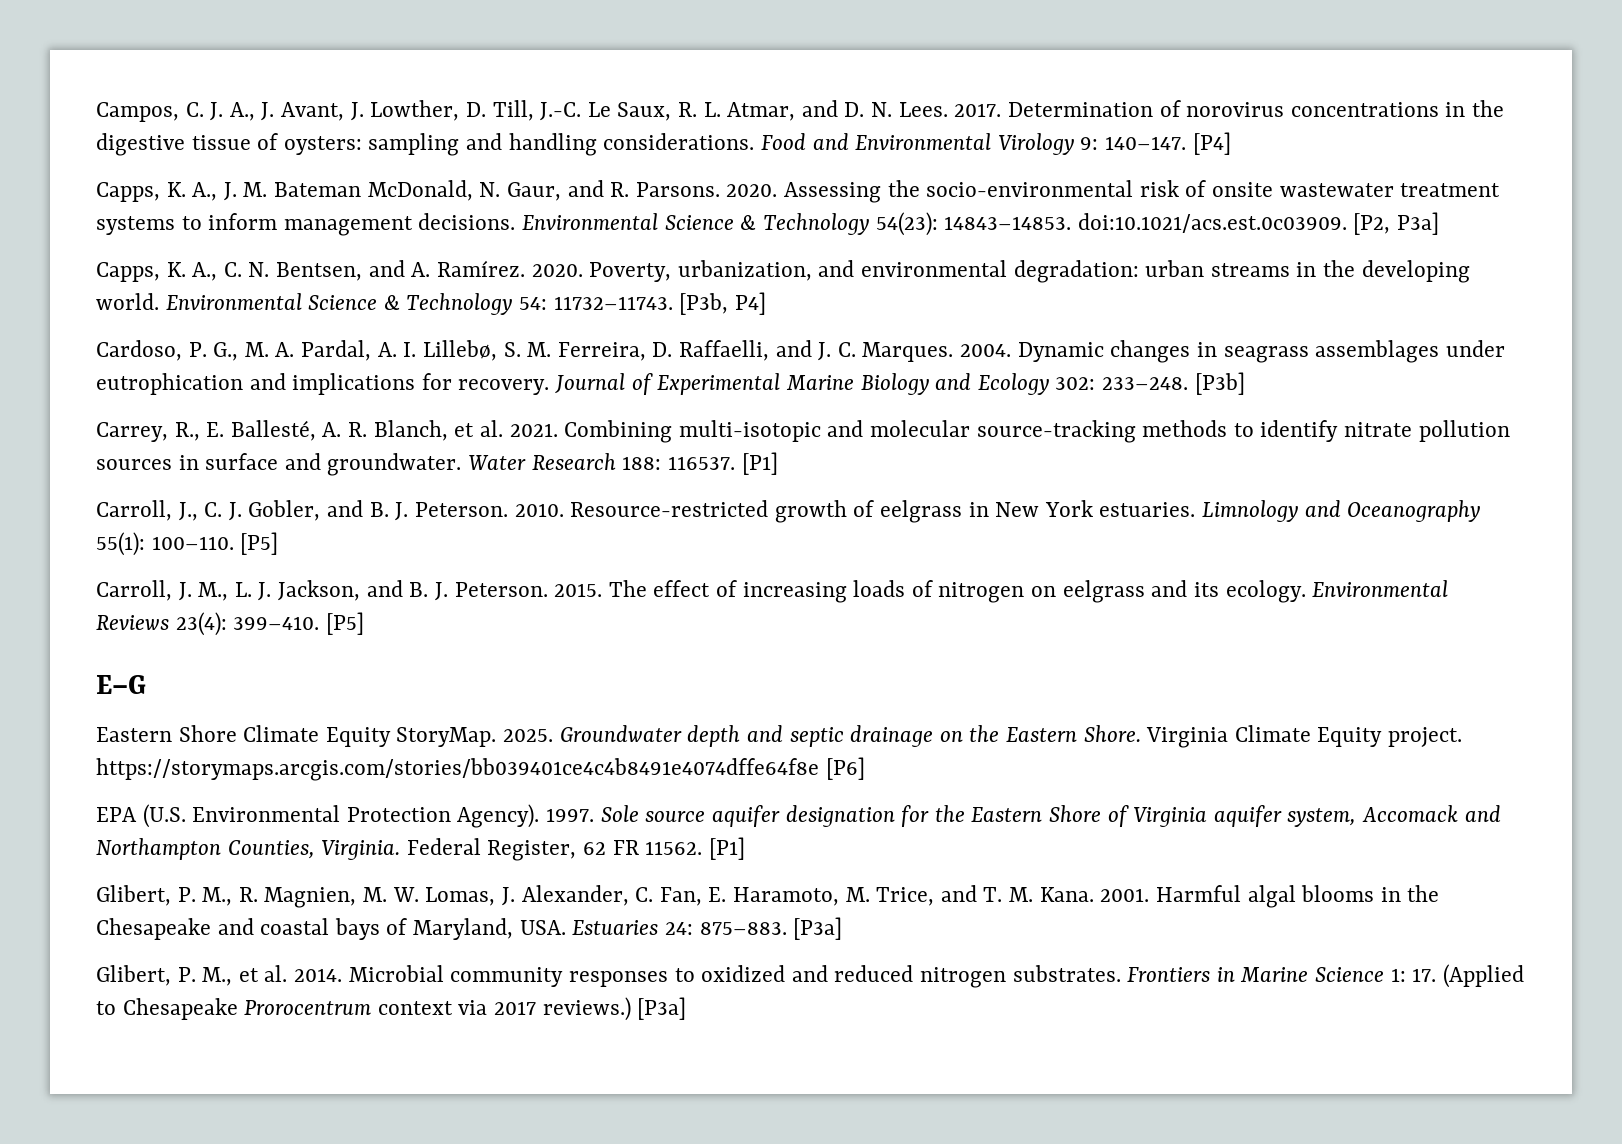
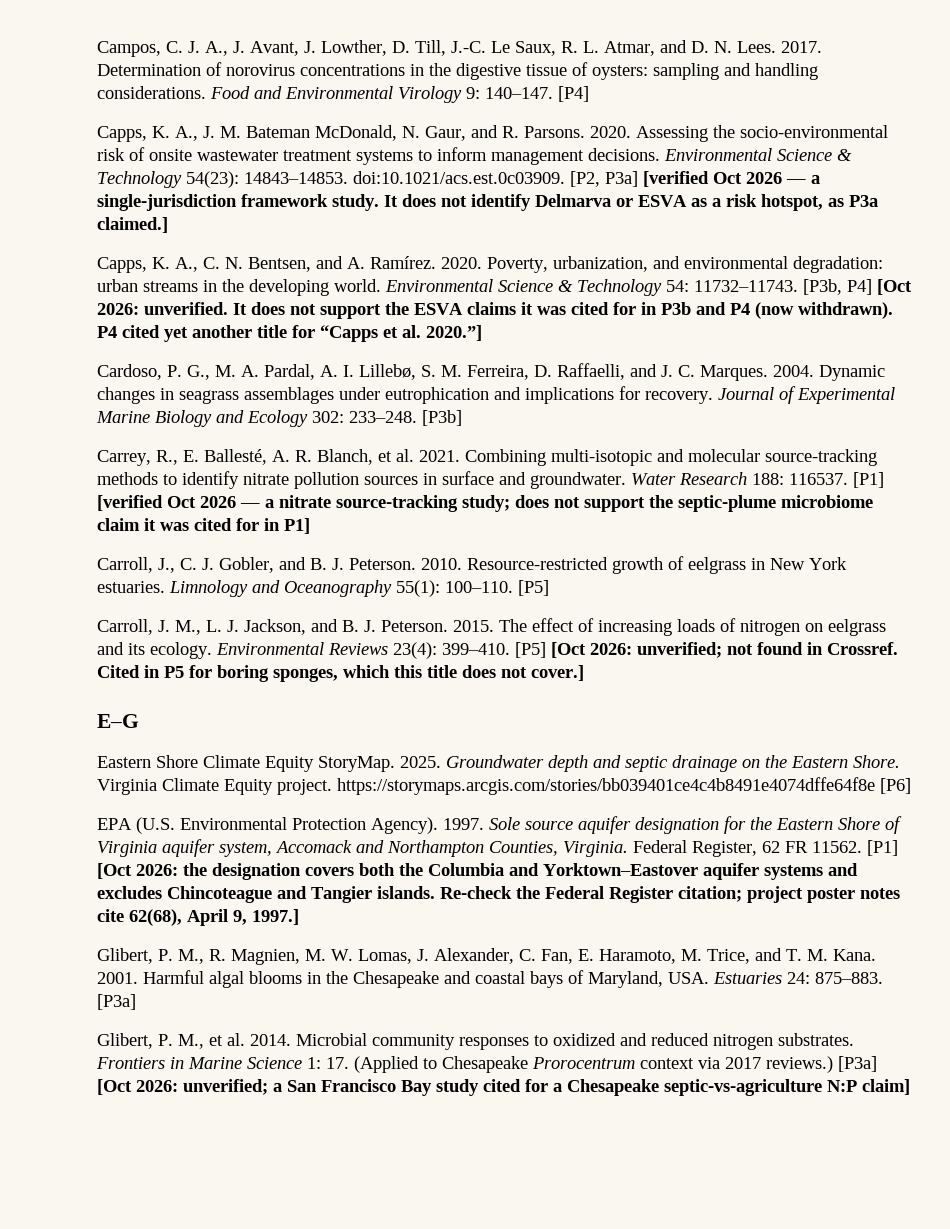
(1439, 223) none -> [643,171,820,187] [97,194,878,211] [97,217,168,233] [verified Oct 2026 — a single-jurisdiction framework study. It does not identify Delmarva or ESVA as a risk hotspot, as P3a claimed.]
(766, 303) none -> [877,279,912,295] [97,302,893,319] [97,325,482,342] [Oct 2026: unverified. It does not support the ESVA claims it was cited for in P3b and P4 (now withdrawn). P4 cited yet another title for “Capps et al. 2020.”]
(778, 463) none -> [97,495,873,512] [97,518,310,534] [verified Oct 2026 — a nitrate source-tracking study; does not support the septic-plume microbiome claim it was cited for in P1]
(364, 623) none -> [551,642,898,658] [97,665,584,682] [Oct 2026: unverified; not found in Crossref. Cited in P5 for boring sponges, which this title does not cover.]
(745, 848) none -> [97,863,858,880] [97,886,900,903] [97,909,299,926] [Oct 2026: the designation covers both the Columbia and Yorktown–Eastover aquifer systems and excludes Chincoteague and Tangier islands. Re-check the Federal Register citation; project poster notes cite 62(68), April 9, 1997.]
(687, 1008) none -> [97,1079,910,1096] [Oct 2026: unverified; a San Francisco Bay study cited for a Chesapeake septic-vs-agriculture N:P claim]

